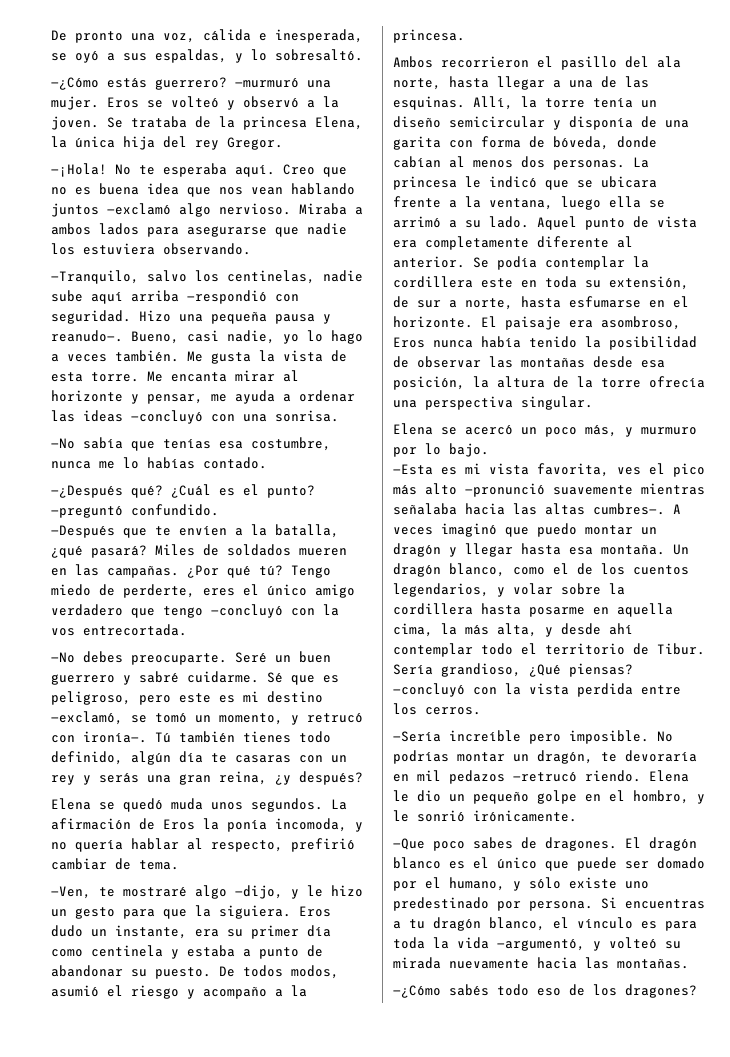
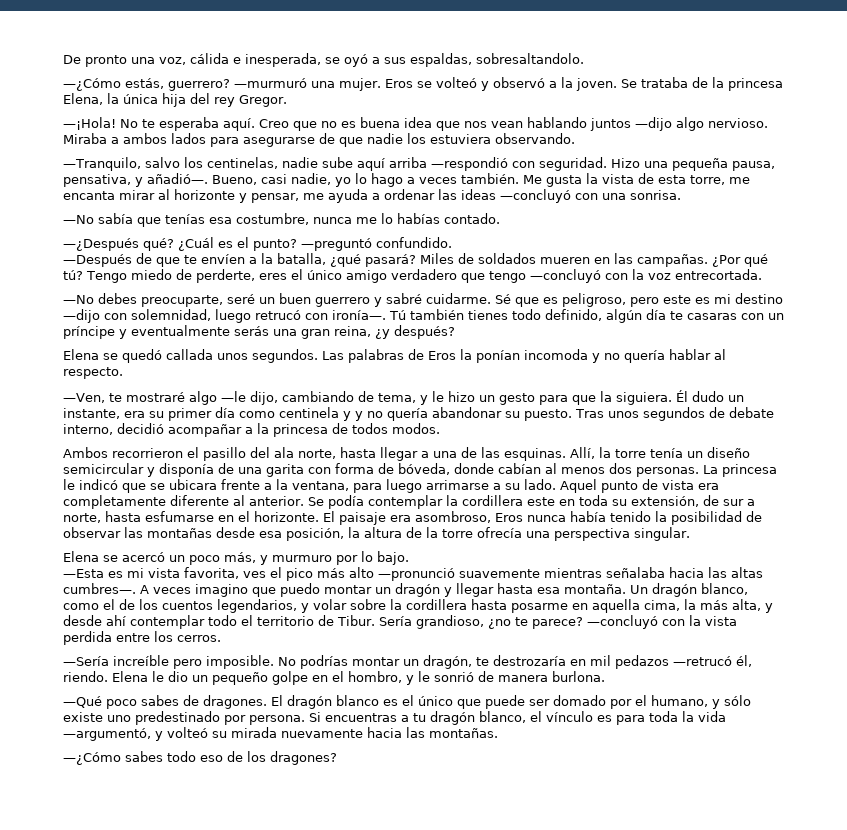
[235,49,363,63] [51,77,147,90] y lo sobresaltó. // —¿Cómo estás -> [476,53,584,64] [63,78,164,91] sobresaltandolo. // —¿Cómo estás,
[107,203,171,215] —exclamó -> [635,117,672,131] —dijo
(267, 231) none -> [319,133,335,144] de
[275,314,331,324] [51,330,123,342] pausa y reanudo—. -> [731,161,775,171] [63,173,208,187] pausa, pensativa, y añadió—.
[91,371,163,382] torre. Me -> [690,175,750,185] torre, me
(115, 531) none -> [136,253,152,264] de
[51,628,75,636] vos -> [647,273,671,280] voz
[131,652,267,665] preocuparte. Seré -> [141,294,255,307] preocuparte, seré
[51,711,299,725] —exclamó, se tomó un momento, y -> [63,309,251,323] —dijo con solemnidad, luego
[51,775,91,785] rey y -> [63,325,230,339] príncipe y eventualmente
[171,798,203,810] muda -> [166,349,213,360] callada
[331,799,347,810] [51,818,131,830] La afirmación -> [322,349,404,363] Las palabras
[227,818,347,832] ponía incomoda, -> [476,349,588,363] ponían incomoda
[211,838,355,852] [51,858,179,870] respecto, prefirió cambiar de tema. -> [63,367,123,379] respecto.
[235,885,283,899] —dijo, -> [220,391,416,405] —le dijo, cambiando de tema,
[299,906,331,917] Eros -> [675,390,688,402] Él
[187,945,323,959] [51,965,339,979] [51,985,307,999] [393,29,465,43] estaba a punto de abandonar su puesto. De todos modos, asumió el riesgo y acompaño a la princesa. -> [355,407,774,421] [63,423,440,437] y no quería abandonar su puesto. Tras unos segundos de debate interno, decidió acompañar a la princesa de todos modos.
[561,196,665,210] [393,216,441,228] luego ella se arrimó -> [353,479,489,493] para luego arrimarse
[441,523,497,537] imaginó -> [195,584,248,597] imagino
[529,663,633,677] ¿Qué piensas? -> [487,617,583,629] ¿no te parece?
[625,750,697,762] devoraría -> [493,655,566,666] destrozaría
(577, 777) none -> [736,655,752,667] él,
[473,810,577,822] [393,838,425,850] irónicamente. // —Que -> [478,671,605,682] [63,696,102,708] de manera burlona. // —Qué
[449,984,489,996] sabés -> [125,751,163,762] sabes

